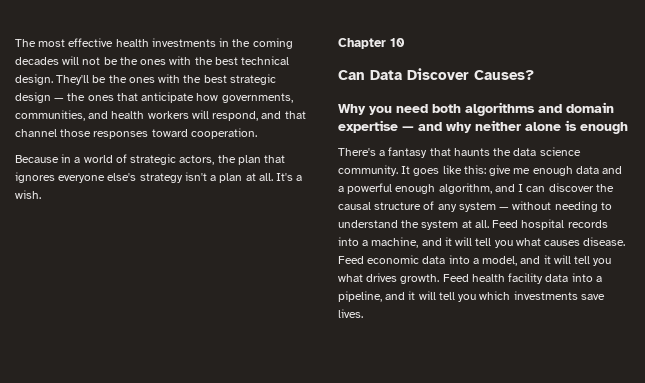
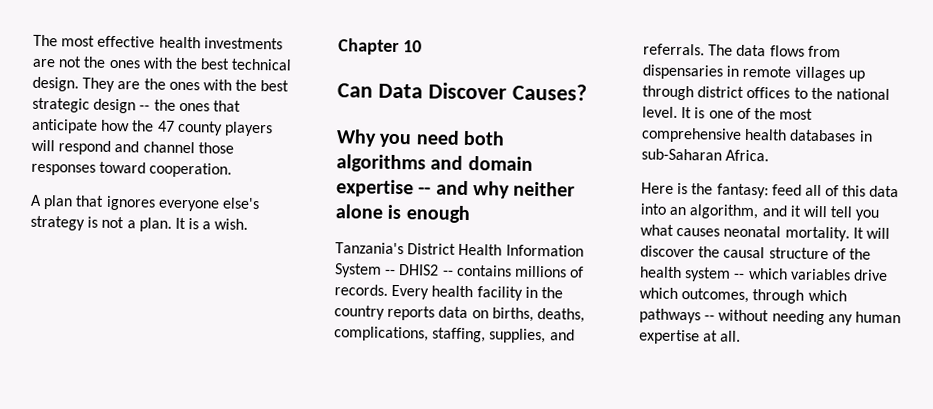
[219,38,293,49] [15,56,118,65] in the coming decades will not be -> [32,56,83,68] are not
[56,75,107,85] They'll be -> [82,77,141,93] They are
[54,98,65,101] — -> [139,105,151,111] --
[221,93,293,103] [15,110,306,121] governments, communities, and health workers will respond, and that -> [132,120,273,137] [31,139,140,155] the 47 county players will respond and
[15,154,236,165] Because in a world of strategic actors, the -> [30,194,42,206] A
[184,172,294,183] isn't a plan at all. It's -> [87,216,200,232] is not a plan. It is
[402,126,414,131] — -> [418,187,432,195] --
[338,147,581,158] [338,165,623,176] [338,183,614,194] [338,201,612,212] [338,219,608,230] [338,237,419,248] There's a fantasy that haunts the data science community. It goes like this: give me enough data and a powerful enough algorithm, and I can discover the causal structure of any system — without needing to understand the system at all. Feed hospital records into a machine, -> [335,242,584,257] [334,263,585,278] [334,284,563,301] [334,305,585,323] [334,326,575,344] [643,43,841,58] [642,64,865,82] [642,85,890,101] [642,106,814,120] [641,127,873,143] [641,148,770,162] [641,182,900,199] [640,203,760,220] Tanzania's District Health Information System -- DHIS2 -- contains millions of records. Every health facility in the country reports data on births, deaths, complications, staffing, supplies, and referrals. The data flows from dispensaries in remote villages up through district offices to the national level. It is one of the most comprehensive health databases in sub-Saharan Africa. // Here is the fantasy: feed all of this data into an algorithm,
[583,237,626,246] [338,255,612,266] [338,273,602,284] [338,291,605,302] [338,309,363,318] disease. Feed economic data into a model, and it will tell you what drives growth. Feed health facility data into a pipeline, and it will tell you which investments save lives. -> [723,225,890,242] [640,245,871,260] [639,266,888,282] [639,287,847,304] [639,308,901,326] [639,329,742,345] neonatal mortality. It will discover the causal structure of the health system -- which variables drive which outcomes, through which pathways -- without needing any human expertise at all.

